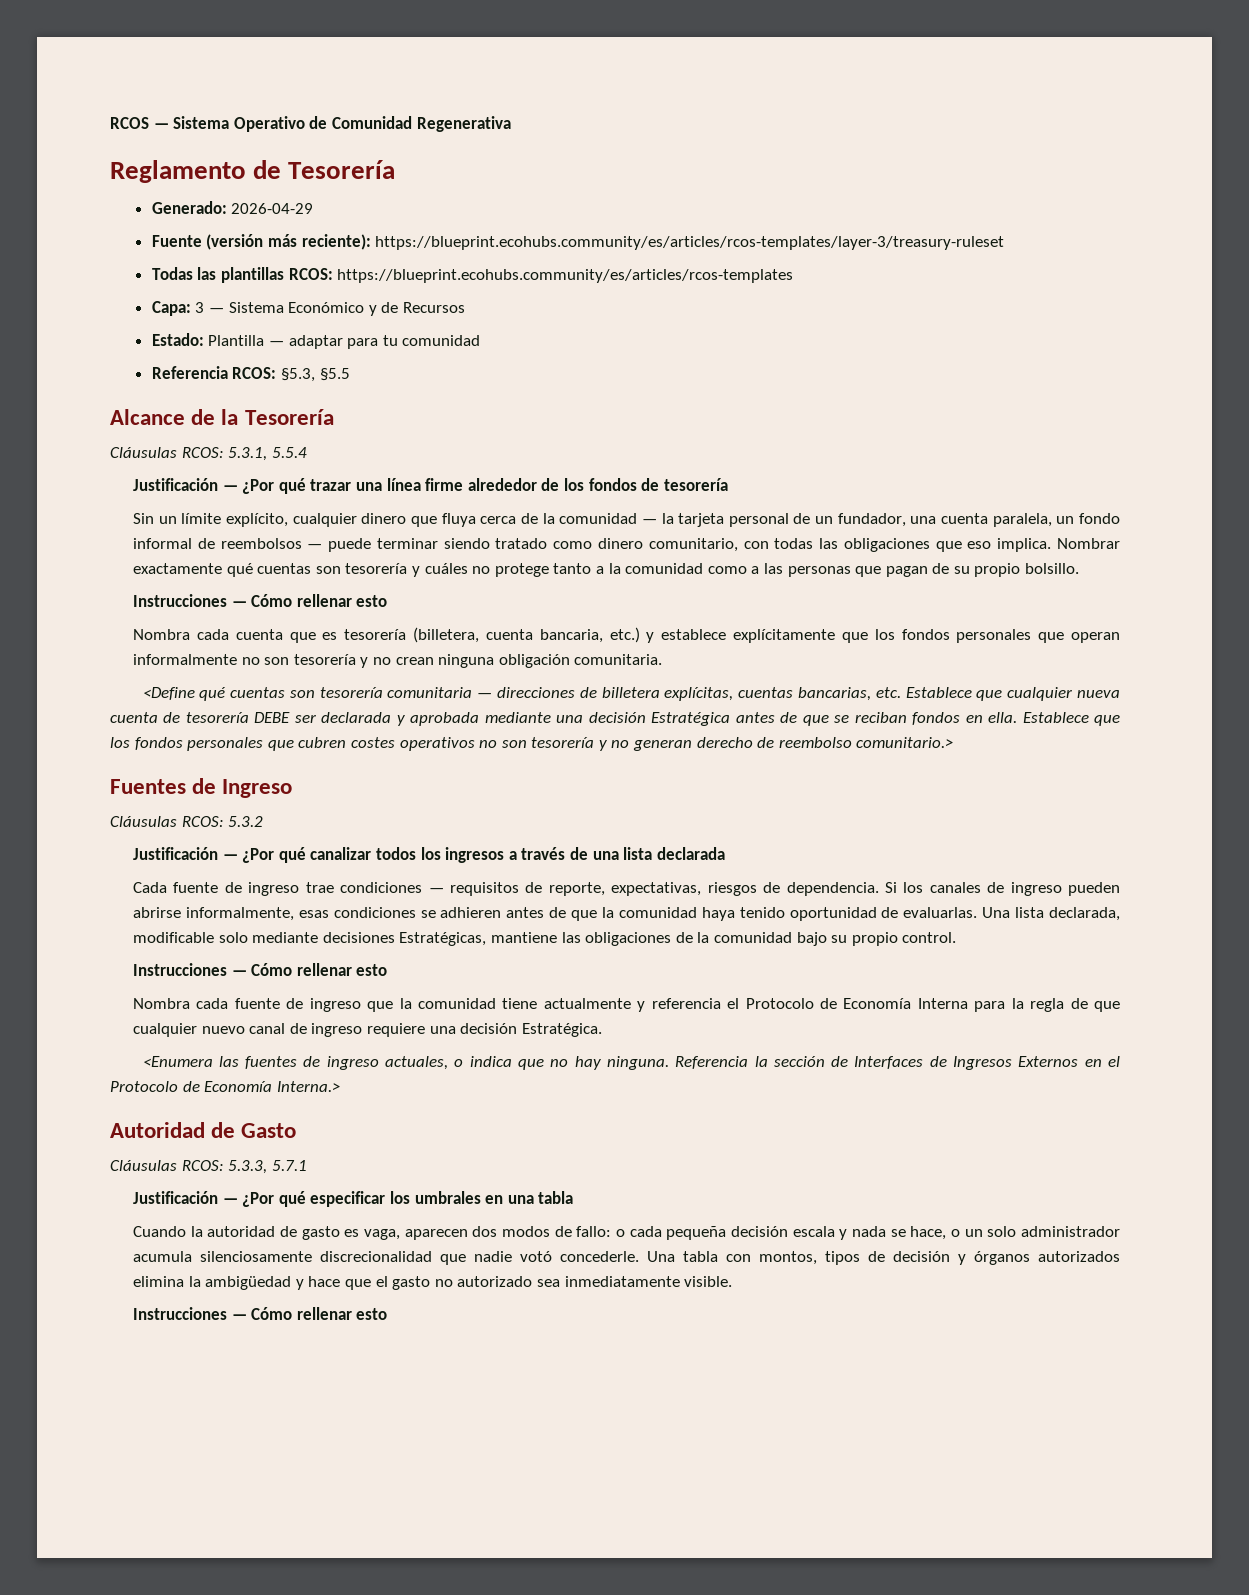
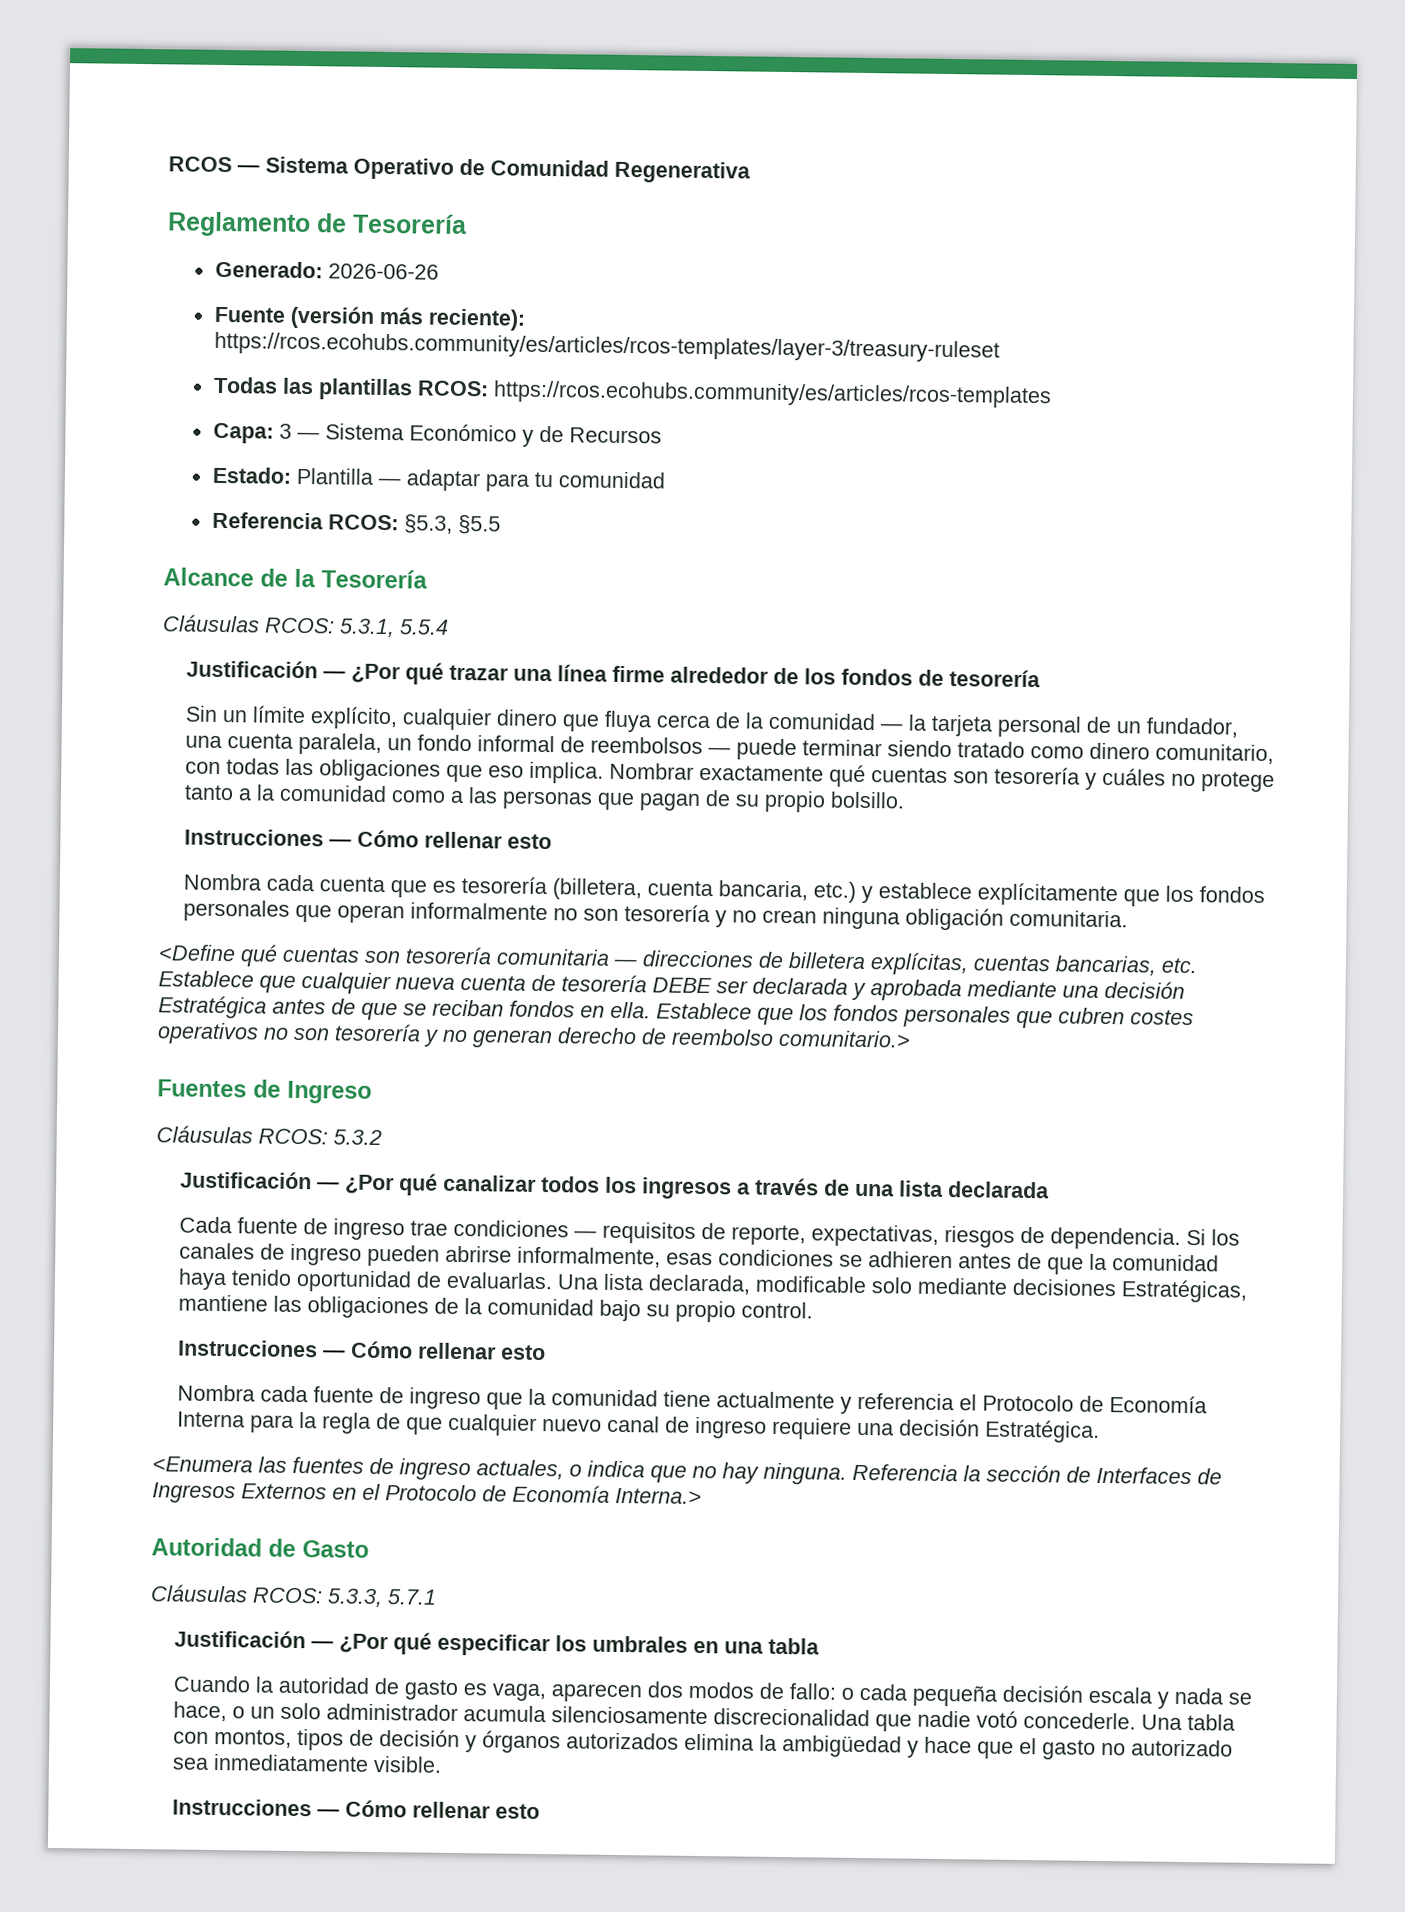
[231,203,314,214] 2026-04-29 -> [327,263,439,280] 2026-06-26
[375,236,1005,250] https://blueprint.ecohubs.community/es/articles/rcos-templates/layer-3/treasury-ruleset -> [213,331,1000,363] https://rcos.ecohubs.community/es/articles/rcos-templates/layer-3/treasury-ruleset
[337,269,794,283] https://blueprint.ecohubs.community/es/articles/rcos-templates -> [492,380,1052,409] https://rcos.ecohubs.community/es/articles/rcos-templates

